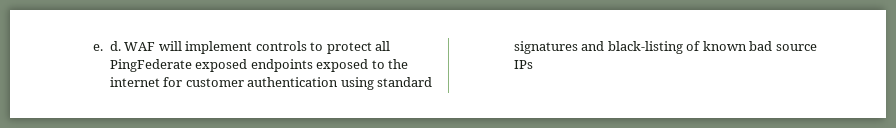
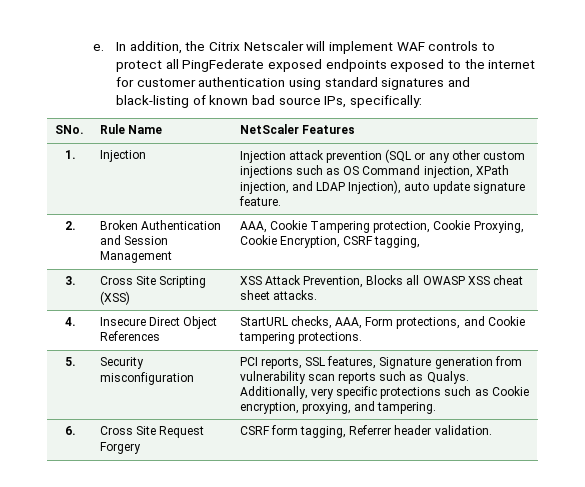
[109,41,156,51] d. WAF -> [116,41,304,54] In addition, the Citrix Netscaler
(253, 47) none -> [396,42,425,51] WAF
[513,60,533,69] IPs -> [324,95,422,108] [54,125,84,134] [99,124,162,134] [239,124,355,134] [64,150,76,159] [99,150,146,162] [239,149,526,163] [239,165,509,178] [239,180,525,194] [238,196,281,206] [64,221,76,230] [99,220,221,230] [99,235,168,245] [99,251,172,263] [239,220,524,233] [239,235,421,248] [64,276,76,285] [99,276,206,288] [99,291,130,305] [239,275,524,288] [239,290,317,300] [64,317,76,326] [99,316,217,329] [99,331,160,341] [239,316,525,329] [238,332,362,344] [64,357,76,366] [99,357,144,369] [99,372,194,385] [239,356,522,369] [239,371,469,384] [239,386,529,399] [239,401,437,414] [64,426,76,435] [99,426,204,438] [99,442,141,454] [239,425,492,438] IPs, specifically: // SNo. | Rule Name | NetScaler Features // 1. | Injection | Injection attack prevention (SQL or any other custom injections such as OS Command injection, XPath injection, and LDAP Injection), auto update signature feature. // 2. | Broken Authentication and Session Management | AAA, Cookie Tampering protection, Cookie Proxying, Cookie Encryption, CSRF tagging, // 3. | Cross Site Scripting (XSS) | XSS Attack Prevention, Blocks all OWASP XSS cheat sheet attacks. // 4. | Insecure Direct Object References | StartURL checks, AAA, Form protections, and Cookie tampering protections. // 5. | Security misconfiguration | PCI reports, SSL features, Signature generation from vulnerability scan reports such as Qualys. Additionally, very specific protections such as Cookie encryption, proxying, and tampering. // 6. | Cross Site Request Forgery | CSRF form tagging, Referrer header validation.

